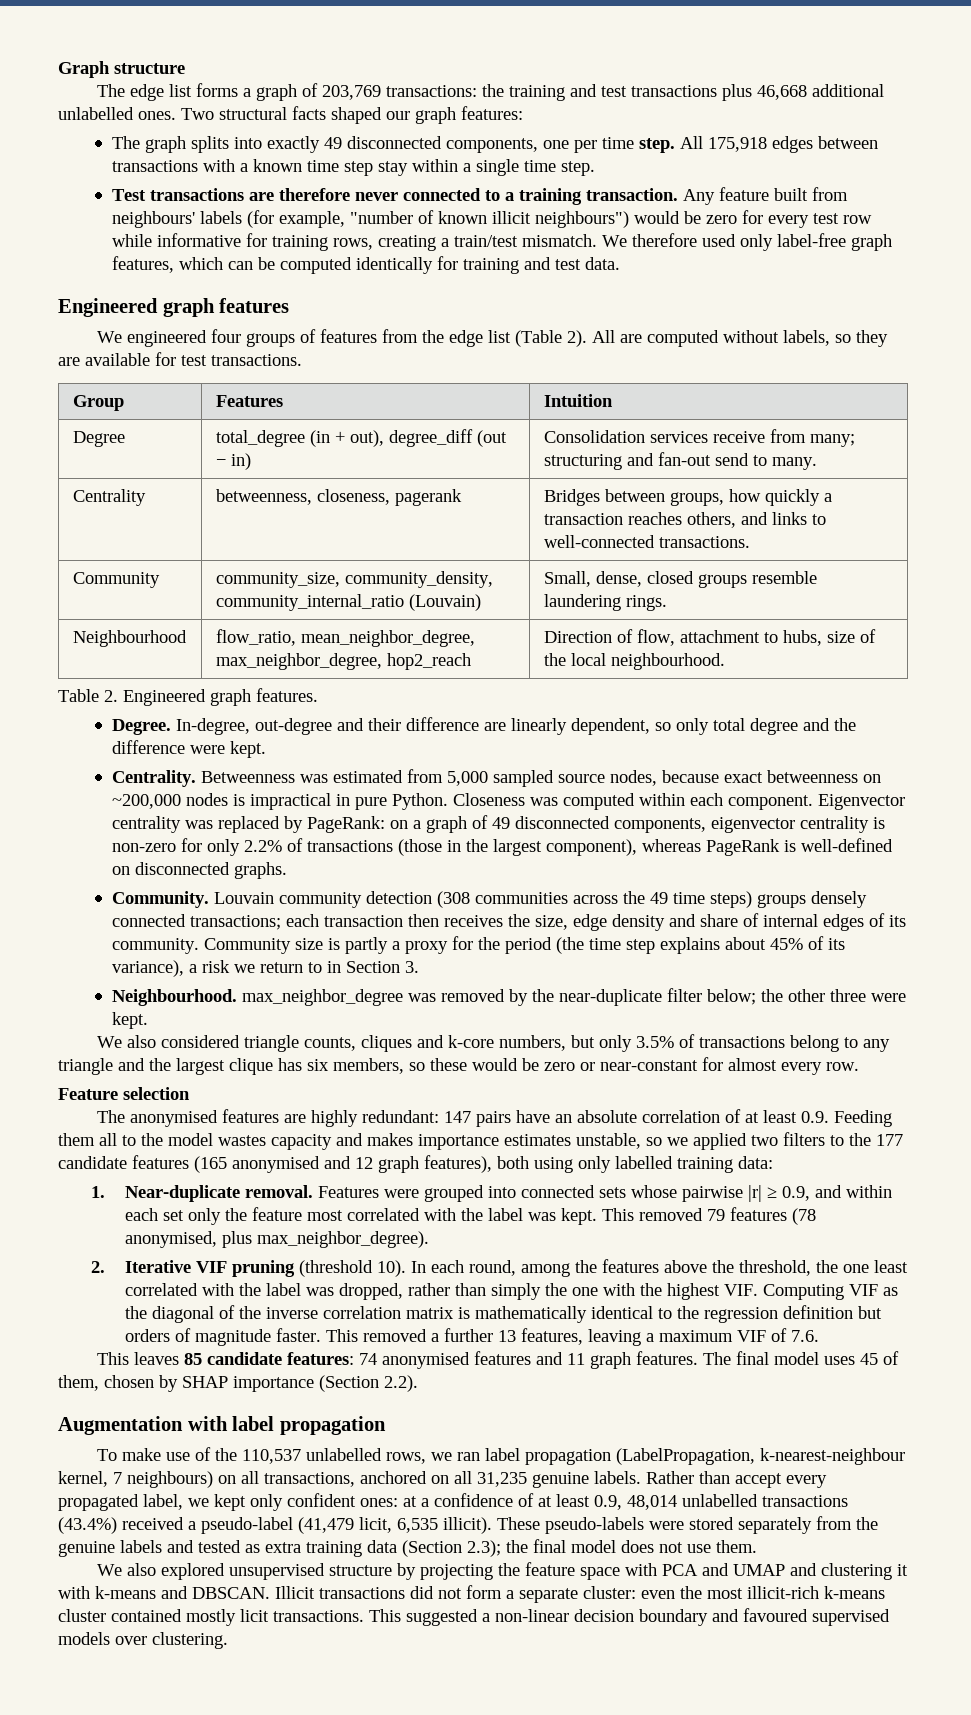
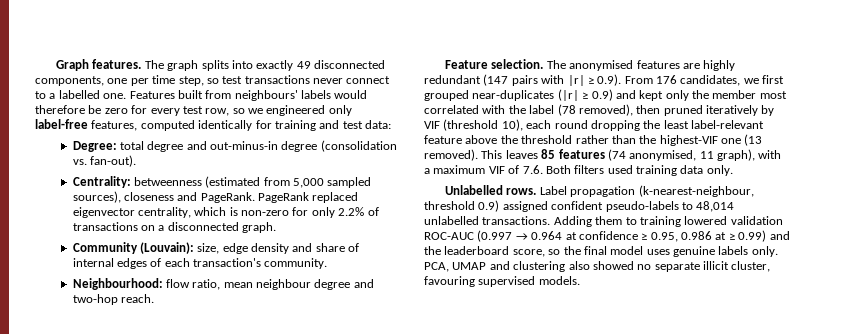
[114,63,185,74] [97,83,885,101] [58,106,523,124] structure // The edge list forms a graph of 203,769 transactions: the training and test transactions plus 46,668 additional unlabelled ones. Two structural facts shaped our graph features: // -> [92,59,142,69] features.
[638,136,878,153] [111,159,595,176] [111,187,848,205] [111,210,680,228] step. All 175,918 edges between transactions with a known time step stay within a single time step. // Test transactions are therefore never connected to a training transaction. Any feature built from neighbours' labels (for example, "number of known illicit neighbours") would -> [178,75,391,86] [35,90,368,101] [35,105,85,114] step, so test transactions never connect to a labelled one. Features built from neighbours' labels would therefore
[842,215,872,224] [111,233,892,251] [111,256,275,273] row while informative for training rows, creating a train/test mismatch. We therefore used only label-free graph features, which can be -> [205,105,352,116] [35,119,138,131] row, so we engineered only label-free features,
[584,257,620,270] [58,298,290,317] [97,329,889,347] [58,352,302,366] [72,395,124,411] [215,395,283,407] [543,394,613,407] [72,431,125,447] [215,429,507,447] [215,453,251,470] [543,429,855,447] [543,452,817,470] [72,489,146,506] [215,489,462,506] [543,489,832,506] [543,512,826,528] [543,535,750,548] [72,572,160,588] [215,571,493,588] [215,594,481,611] [543,571,817,588] [543,594,667,611] [72,630,187,647] [215,629,475,647] [215,653,471,670] [543,629,876,646] [543,653,725,670] [58,688,318,706] [111,717,856,735] [111,740,266,758] [111,769,881,787] [111,793,905,810] [111,815,869,833] data. // Engineered graph features // We engineered four groups of features from the edge list (Table 2). All are computed without labels, so they are available for test transactions. // Group | Features | Intuition // Degree | total_degree (in + out), degree_diff (out − in) | Consolidation services receive from many; structuring and fan-out send to many. // Centrality | betweenness, closeness, pagerank | Bridges between groups, how quickly a transaction reaches others, and links to well-connected transactions. // Community | community_size, community_density, community_internal_ratio (Louvain) | Small, dense, closed groups resemble laundering rings. // Neighbourhood | flow_ratio, mean_neighbor_degree, max_neighbor_degree, hop2_reach | Direction of flow, attachment to hubs, size of the local neighbourhood. // Table 2. Engineered graph features. // Degree. In-degree, out-degree and their difference are linearly dependent, so only total degree and the difference were kept. // Centrality. Betweenness was estimated from 5,000 sampled source nodes, because exact betweenness on ~200,000 nodes is impractical in pure Python. Closeness was computed within each component. Eigenvector centrality was replaced by PageRank: on a graph of 49 disconnected components, eigenvector centrality -> [365,120,391,129] [72,140,397,152] [72,155,136,167] [72,176,372,188] [72,191,359,203] [72,207,227,218] data: // Degree: total degree and out-minus-in degree (consolidation vs. fan-out). // Centrality: betweenness (estimated from 5,000 sampled sources), closeness and PageRank. PageRank replaced eigenvector centrality, which
[397,838,893,856] [111,862,287,879] [111,891,867,908] [111,914,530,930] (those in the largest component), whereas PageRank is well-defined on disconnected graphs. // Community. Louvain community detection (308 communities across the 49 time steps) groups densely connected transactions; each transaction then receives the -> [140,222,277,233] [72,242,194,254] on a disconnected graph. // Community (Louvain):
[888,915,906,927] its -> [164,258,262,267] each transaction's
[203,936,845,954] [111,960,419,977] [111,988,906,1006] [111,1012,148,1029] [97,1034,891,1052] [58,1057,859,1075] Community size is partly a proxy for the period (the time step explains about 45% of its variance), a risk we return to in Section 3. // Neighbourhood. max_neighbor_degree was removed by the near-duplicate filter below; the other three were kept. // We also considered triangle counts, cliques and k-core numbers, but only 3.5% of transactions belong to any triangle and the largest clique has six members, so these would be zero or near-constant for almost every row. -> [72,278,374,290] [72,294,154,305] // Neighbourhood: flow ratio, mean neighbour degree and two-hop reach.
[123,1087,190,1100] selection // -> [491,59,544,69] selection.
[362,1109,893,1127] [58,1132,903,1150] [58,1155,773,1173] [91,1185,892,1202] [124,1208,184,1221] redundant: 147 pairs have an absolute correlation of at least 0.9. Feeding them all to the model wastes capacity and makes importance estimates unstable, so we applied two filters to the 177 candidate features (165 anonymised and 12 graph features), both using only labelled training data: // 1. Near-duplicate removal. Features were grouped into connected sets whose pairwise |r| ≥ 0.9, and within each set -> [424,74,785,86] [424,89,664,101] redundant (147 pairs with |r| ≥ 0.9). From 176 candidates, we first grouped near-duplicates (|r| ≥ 0.9) and kept
[251,1207,302,1221] feature -> [712,90,757,99] member
[527,1207,816,1225] [124,1231,429,1248] [91,1259,908,1277] [124,1283,898,1300] [124,1305,882,1323] [124,1328,641,1346] was kept. This removed 79 features (78 anonymised, plus max_neighbor_degree). // 2. Iterative VIF pruning (threshold 10). In each round, among the features above the threshold, the one least correlated with the label was dropped, rather than simply the one with the highest VIF. Computing VIF as the diagonal of the inverse correlation matrix is mathematically identical to the regression definition but orders of magnitude faster. This removed a further 13 features, leaving -> [557,104,775,116] [424,119,764,131] [424,134,763,146] [424,149,782,161] (78 removed), then pruned iteratively by VIF (threshold 10), each round dropping the least label-relevant feature above the threshold rather than the highest-VIF one (13 removed). This leaves 85 features (74 anonymised, 11 graph), with
[97,1351,900,1369] [58,1375,418,1392] [58,1416,386,1435] [97,1447,906,1465] [58,1471,827,1488] [58,1493,848,1511] [58,1516,878,1534] [58,1539,757,1557] [97,1562,909,1580] [58,1585,885,1603] [58,1608,890,1626] [58,1632,228,1649] // This leaves 85 candidate features: 74 anonymised features and 11 graph features. The final model uses 45 of them, chosen by SHAP importance (Section 2.2). // Augmentation with label propagation // To make use of the 110,537 unlabelled rows, we ran label propagation (LabelPropagation, k-nearest-neighbour kernel, 7 neighbours) on all transactions, anchored on all 31,235 genuine labels. Rather than accept every propagated label, we kept only confident ones: at a confidence of at least 0.9, 48,014 unlabelled transactions (43.4%) received a pseudo-label (41,479 licit, 6,535 illicit). These pseudo-labels were stored separately from the genuine labels and tested as extra training data (Section 2.3); the final model does not use them. // We also explored unsupervised structure by projecting the feature space with PCA and UMAP and clustering it with k-means and DBSCAN. Illicit transactions did not form a separate cluster: even the most illicit-rich k-means cluster contained mostly licit transactions. This suggested a non-linear decision boundary and favoured supervised models over clustering. -> [545,165,733,176] [445,185,754,197] [424,200,735,212] [424,216,783,227] [424,230,790,242] [424,246,778,257] [424,261,771,272] [424,276,580,287] Both filters used training data only. // Unlabelled rows. Label propagation (k-nearest-neighbour, threshold 0.9) assigned confident pseudo-labels to 48,014 unlabelled transactions. Adding them to training lowered validation ROC-AUC (0.997 → 0.964 at confidence ≥ 0.95, 0.986 at ≥ 0.99) and the leaderboard score, so the final model uses genuine labels only. PCA, UMAP and clustering also showed no separate illicit cluster, favouring supervised models.

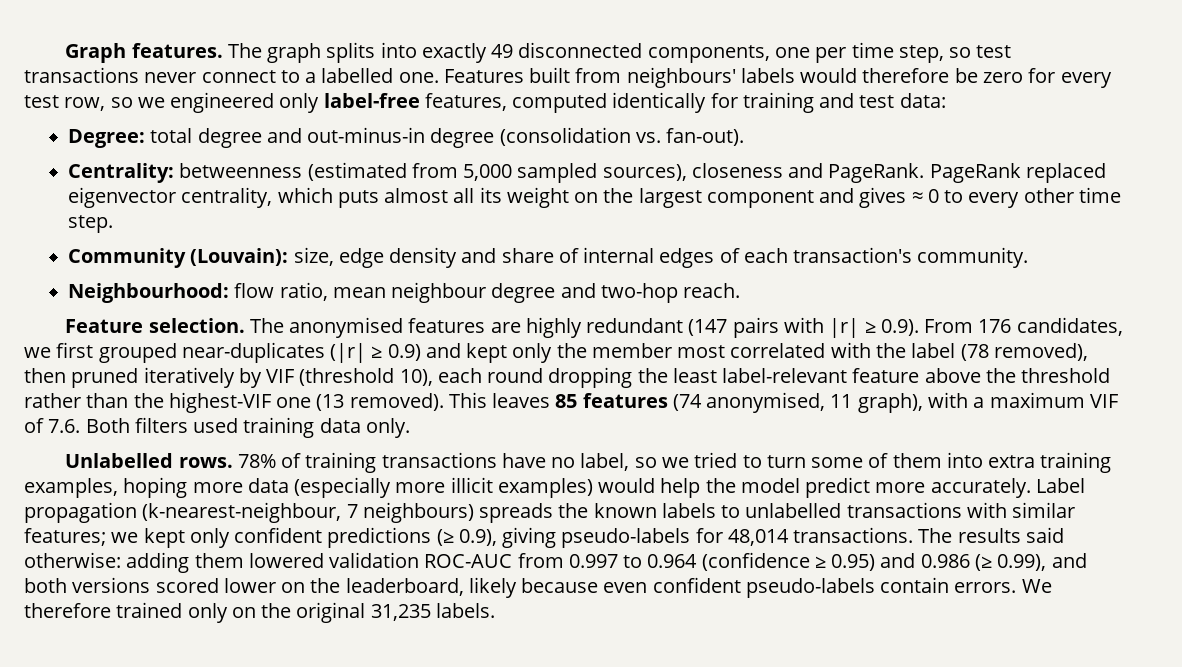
[229,207,379,218] [72,222,277,233] is non-zero for only 2.2% of transactions on a disconnected graph. -> [337,187,1122,208] [67,215,113,233] puts almost all its weight on the largest component and gives ≈ 0 to every other time step.
[539,185,754,197] [424,200,735,212] [424,216,783,227] [424,230,790,242] [424,246,778,257] [424,261,771,272] [424,276,580,287] Label propagation (k-nearest-neighbour, threshold 0.9) assigned confident pseudo-labels to 48,014 unlabelled transactions. Adding them to training lowered validation ROC-AUC (0.997 → 0.964 at confidence ≥ 0.95, 0.986 at ≥ 0.99) and the leaderboard score, so the final model uses genuine labels only. PCA, UMAP and clustering also showed no separate illicit cluster, favouring supervised models. -> [237,452,1112,473] [24,477,1085,498] [24,502,1076,523] [24,527,1064,548] [24,552,1087,573] [24,577,1052,598] [24,602,495,623] 78% of training transactions have no label, so we tried to turn some of them into extra training examples, hoping more data (especially more illicit examples) would help the model predict more accurately. Label propagation (k-nearest-neighbour, 7 neighbours) spreads the known labels to unlabelled transactions with similar features; we kept only confident predictions (≥ 0.9), giving pseudo-labels for 48,014 transactions. The results said otherwise: adding them lowered validation ROC-AUC from 0.997 to 0.964 (confidence ≥ 0.95) and 0.986 (≥ 0.99), and both versions scored lower on the leaderboard, likely because even confident pseudo-labels contain errors. We therefore trained only on the original 31,235 labels.

